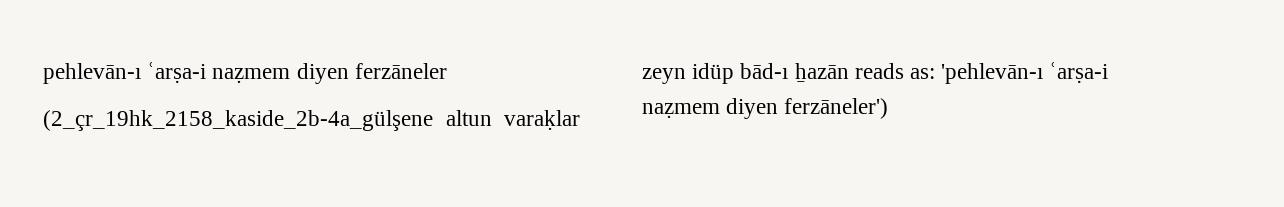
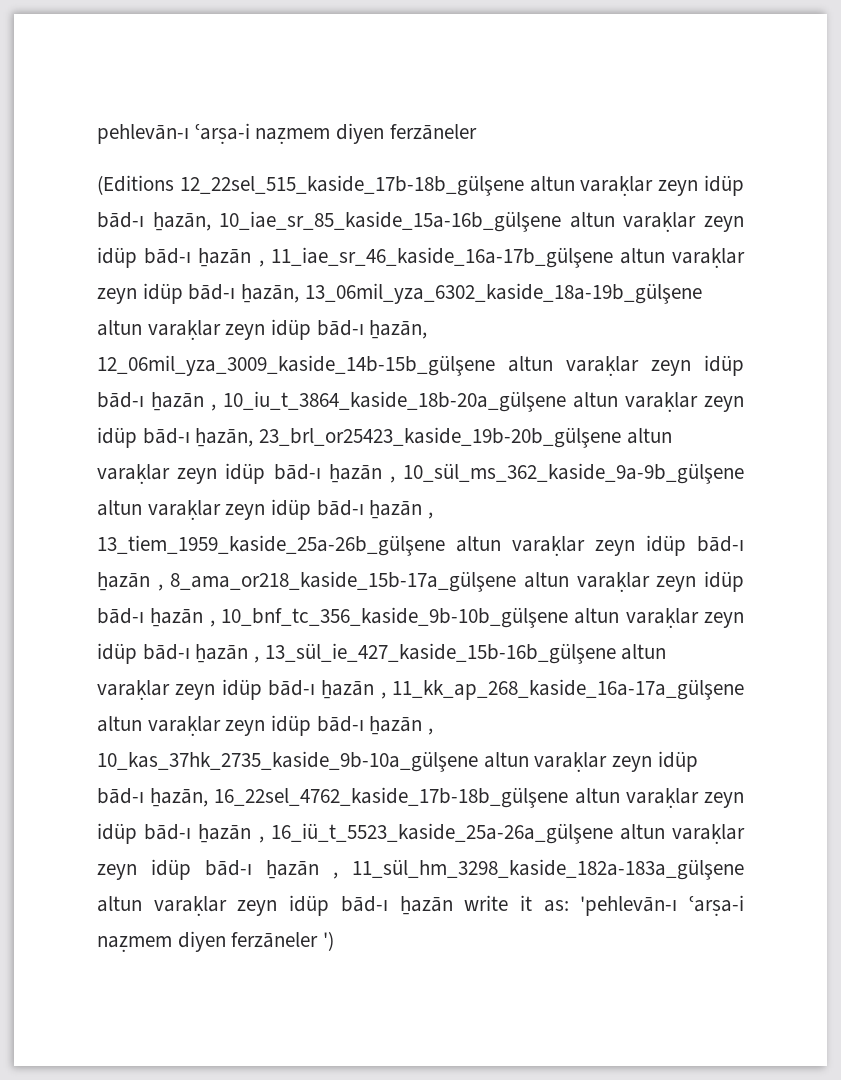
[43,110,580,131] [642,63,904,84] (2_çr_19hk_2158_kaside_2b-4a_gülşene altun varaḳlar zeyn idüp bād-ı ẖazān reads -> [97,175,744,196] [97,211,744,232] [97,247,745,268] [97,283,702,304] [97,319,428,340] [97,355,744,376] [97,391,744,412] [97,427,672,448] [97,463,744,484] [97,499,434,520] [97,535,744,556] [97,571,744,592] [97,607,744,628] [97,643,667,664] [97,679,744,700] [97,715,434,736] [97,751,698,772] [97,787,744,808] [97,823,745,844] [97,859,744,880] [97,895,532,916] (Editions 12_22sel_515_kaside_17b-18b_gülşene altun varaḳlar zeyn idüp bād-ı ẖazān, 10_iae_sr_85_kaside_15a-16b_gülşene altun varaḳlar zeyn idüp bād-ı ẖazān , 11_iae_sr_46_kaside_16a-17b_gülşene altun varaḳlar zeyn idüp bād-ı ẖazān, 13_06mil_yza_6302_kaside_18a-19b_gülşene altun varaḳlar zeyn idüp bād-ı ẖazān, 12_06mil_yza_3009_kaside_14b-15b_gülşene altun varaḳlar zeyn idüp bād-ı ẖazān , 10_iu_t_3864_kaside_18b-20a_gülşene altun varaḳlar zeyn idüp bād-ı ẖazān, 23_brl_or25423_kaside_19b-20b_gülşene altun varaḳlar zeyn idüp bād-ı ẖazān , 10_sül_ms_362_kaside_9a-9b_gülşene altun varaḳlar zeyn idüp bād-ı ẖazān , 13_tiem_1959_kaside_25a-26b_gülşene altun varaḳlar zeyn idüp bād-ı ẖazān , 8_ama_or218_kaside_15b-17a_gülşene altun varaḳlar zeyn idüp bād-ı ẖazān , 10_bnf_tc_356_kaside_9b-10b_gülşene altun varaḳlar zeyn idüp bād-ı ẖazān , 13_sül_ie_427_kaside_15b-16b_gülşene altun varaḳlar zeyn idüp bād-ı ẖazān , 11_kk_ap_268_kaside_16a-17a_gülşene altun varaḳlar zeyn idüp bād-ı ẖazān , 10_kas_37hk_2735_kaside_9b-10a_gülşene altun varaḳlar zeyn idüp bād-ı ẖazān, 16_22sel_4762_kaside_17b-18b_gülşene altun varaḳlar zeyn idüp bād-ı ẖazān , 16_iü_t_5523_kaside_25a-26a_gülşene altun varaḳlar zeyn idüp bād-ı ẖazān , 11_sül_hm_3298_kaside_182a-183a_gülşene altun varaḳlar zeyn idüp bād-ı ẖazān write it
[784,98,889,119] ferzāneler') -> [231,931,335,951] ferzāneler ')

